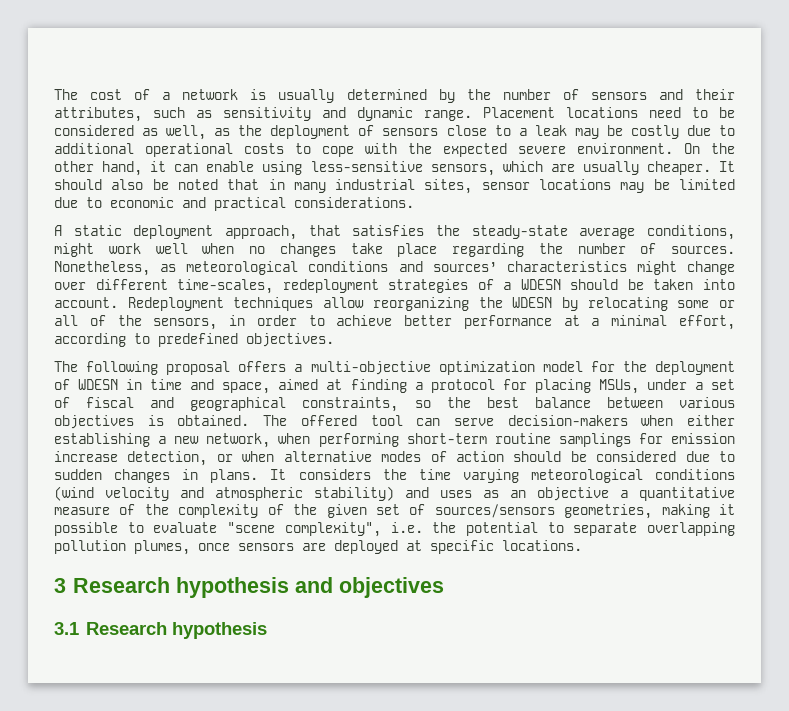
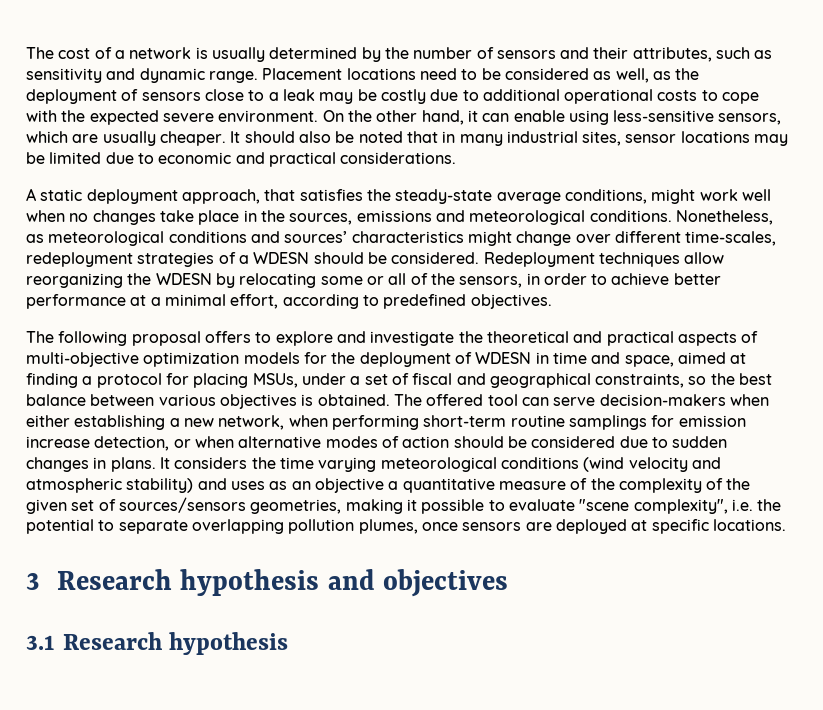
[452,243,735,257] regarding the number of sources. -> [243,210,672,225] in the sources, emissions and meteorological conditions.
[653,279,735,290] [54,297,118,308] taken into account. -> [391,252,480,264] considered.
[294,364,303,372] a -> [255,331,759,346] to explore and investigate the theoretical and practical aspects of
[542,361,583,372] model -> [243,352,300,364] models

